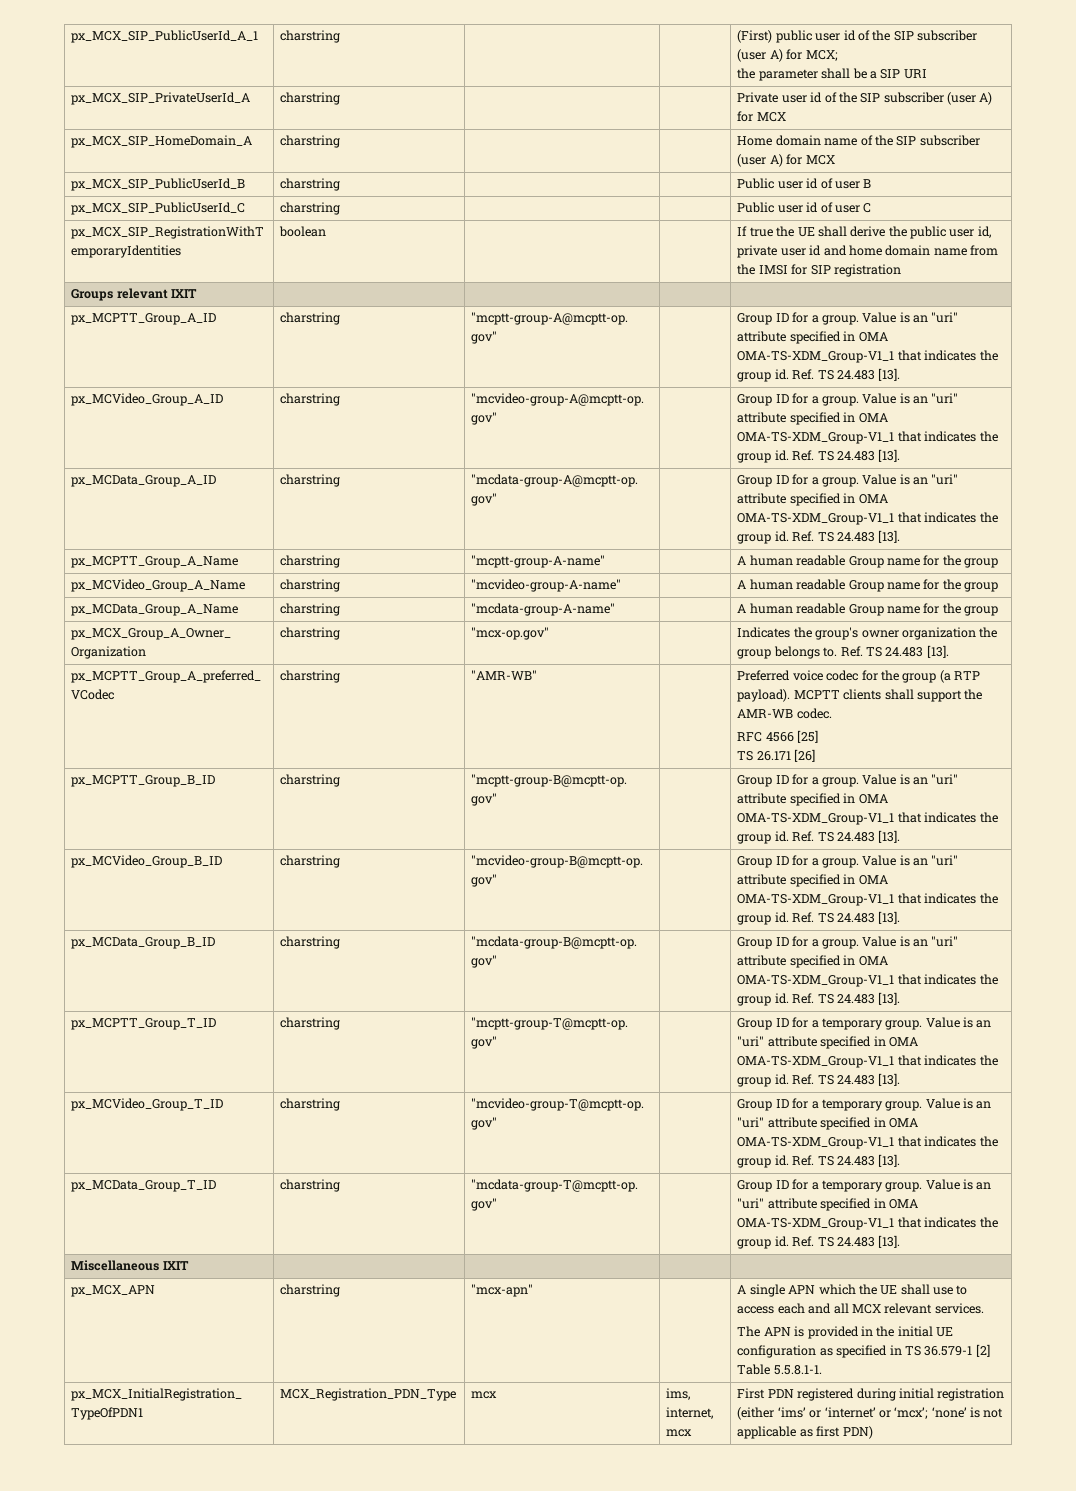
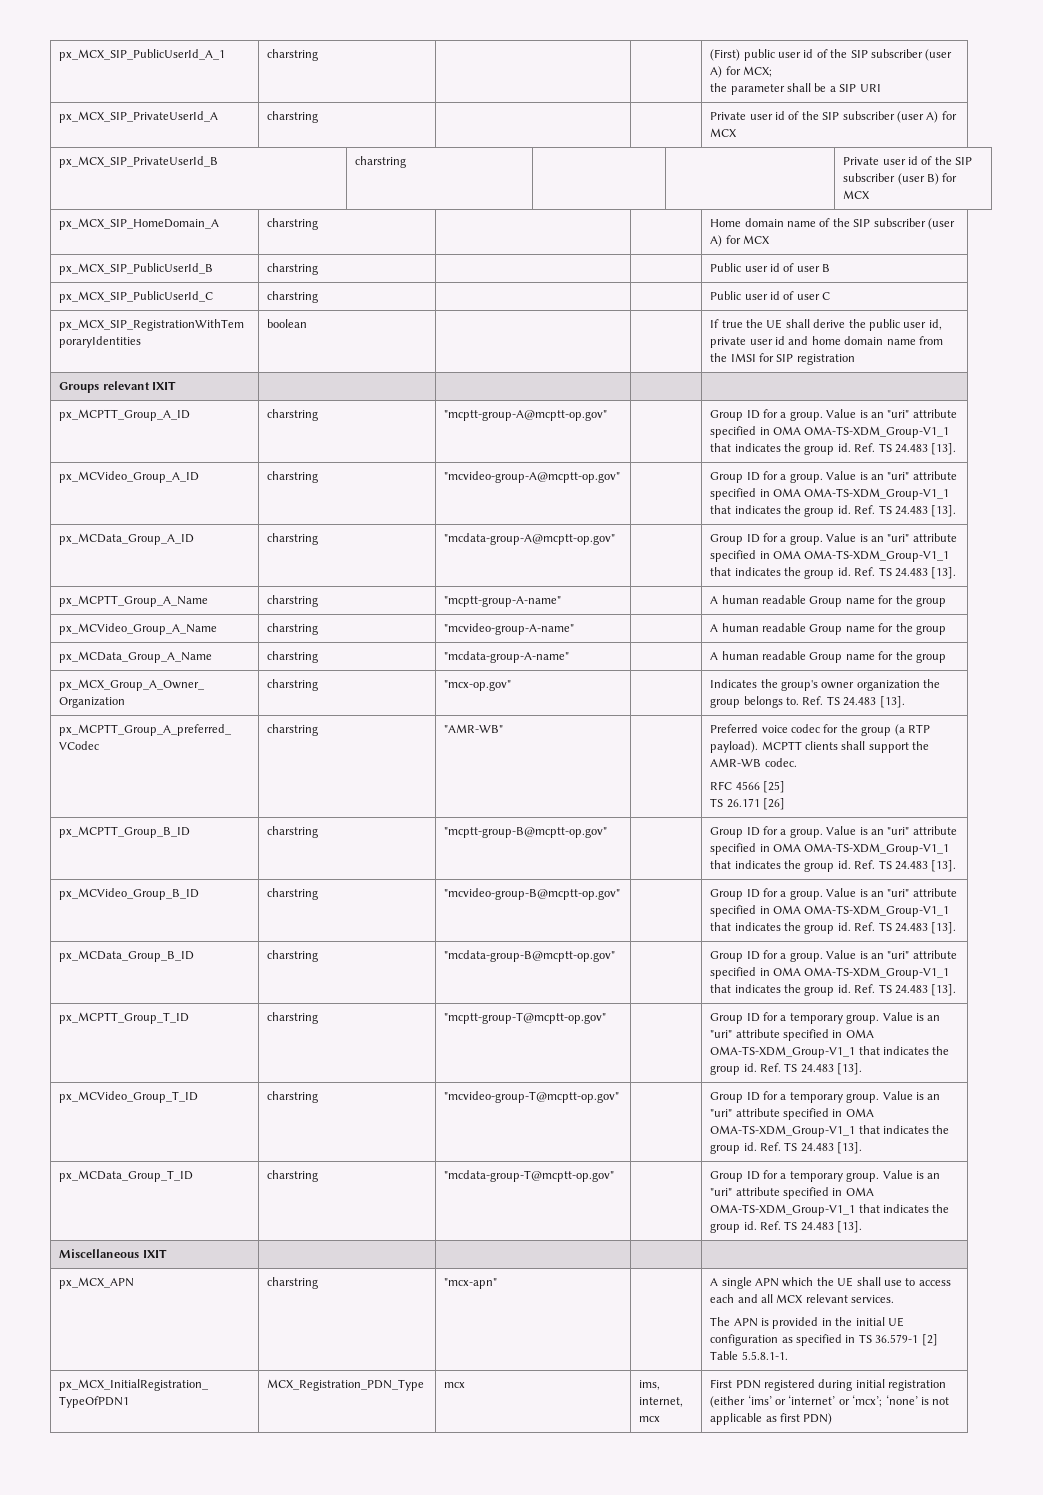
(786, 117) none -> [59,156,219,168] [355,156,407,168] [843,156,973,165] [843,173,958,185] [843,190,871,199] // px_MCX_SIP_PrivateUserId_B | charstring | | | Private user id of the SIP subscriber (user B) for MCX

